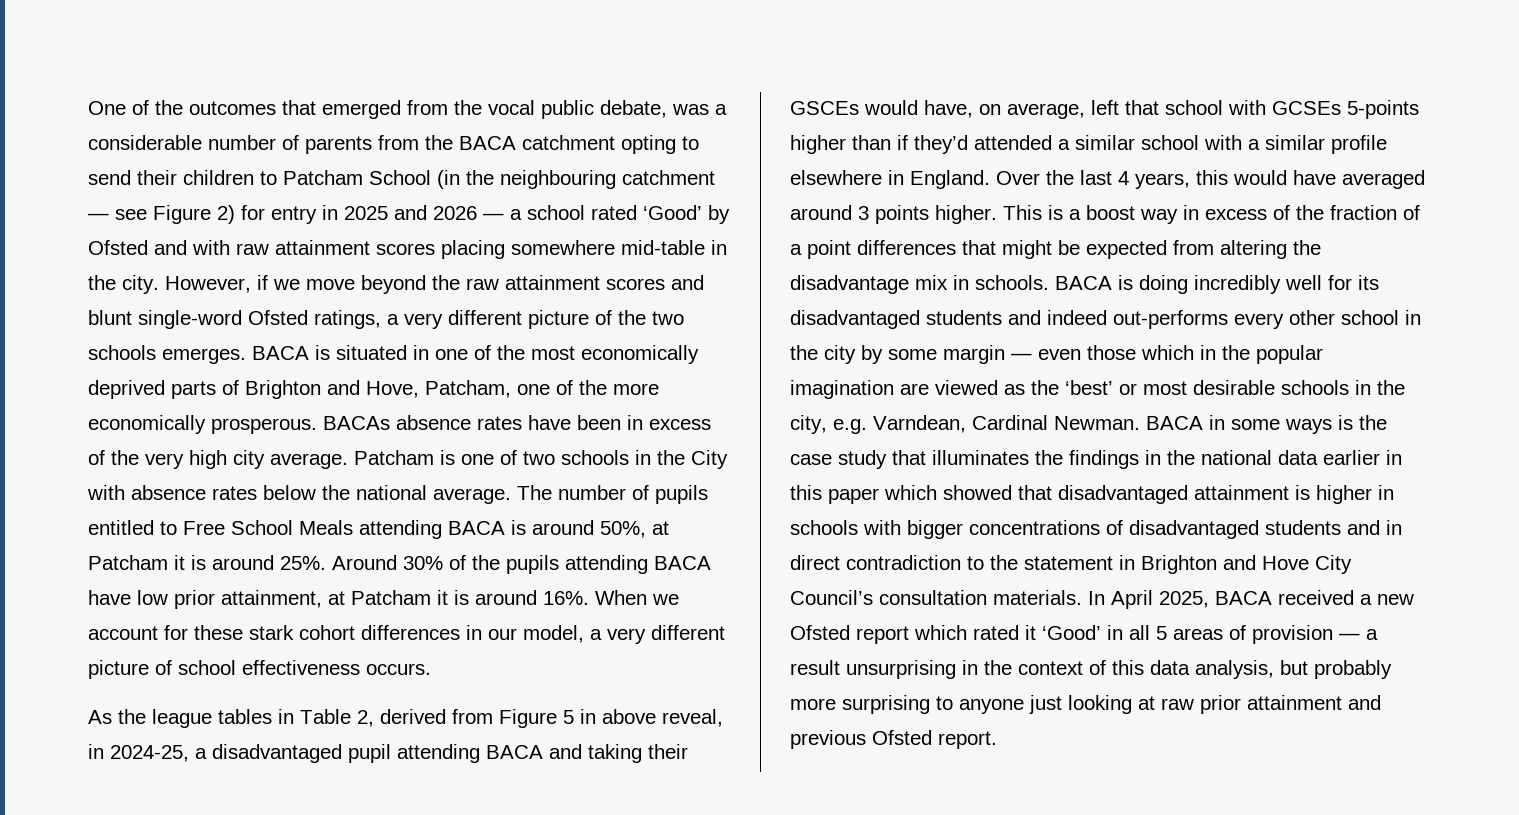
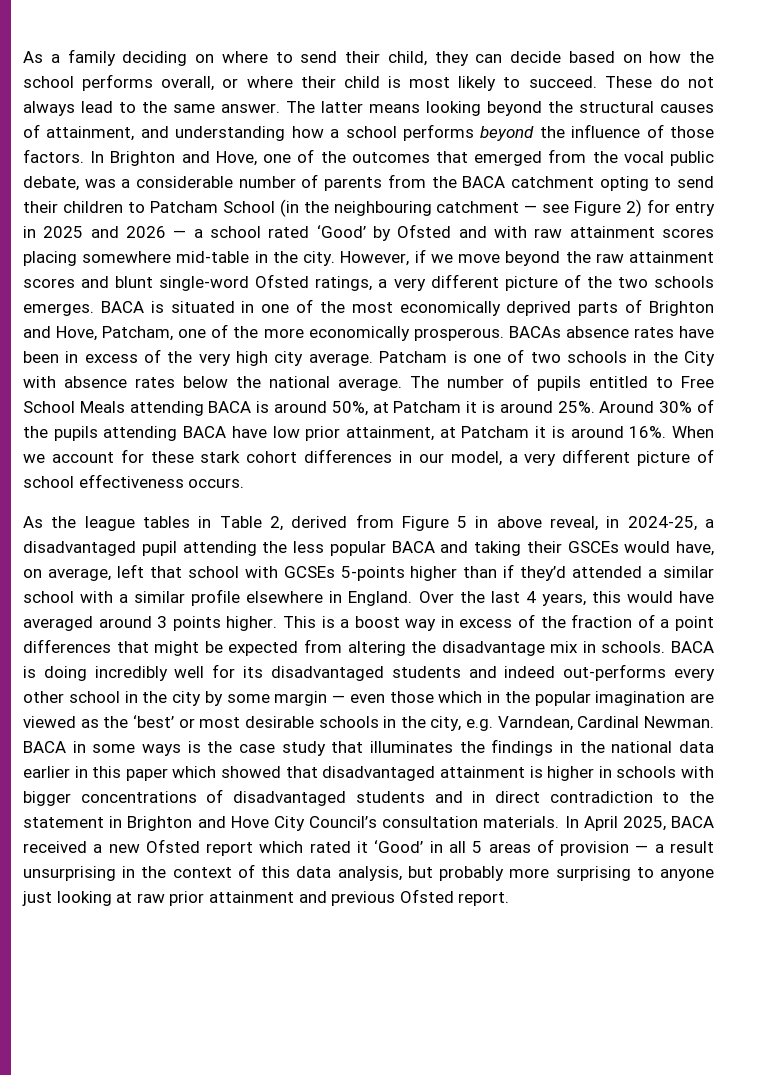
[88,101,126,115] One -> [23,49,714,66] [23,74,714,91] [23,101,714,116] [23,124,714,141] [23,149,292,166] As a family deciding on where to send their child, they can decide based on how the school performs overall, or where their child is most likely to succeed. These do not always lead to the same answer. The latter means looking beyond the structural causes of attainment, and understanding how a school performs beyond the influence of those factors. In Brighton and Hove, one
(480, 753) none -> [262,541,386,556] the less popular

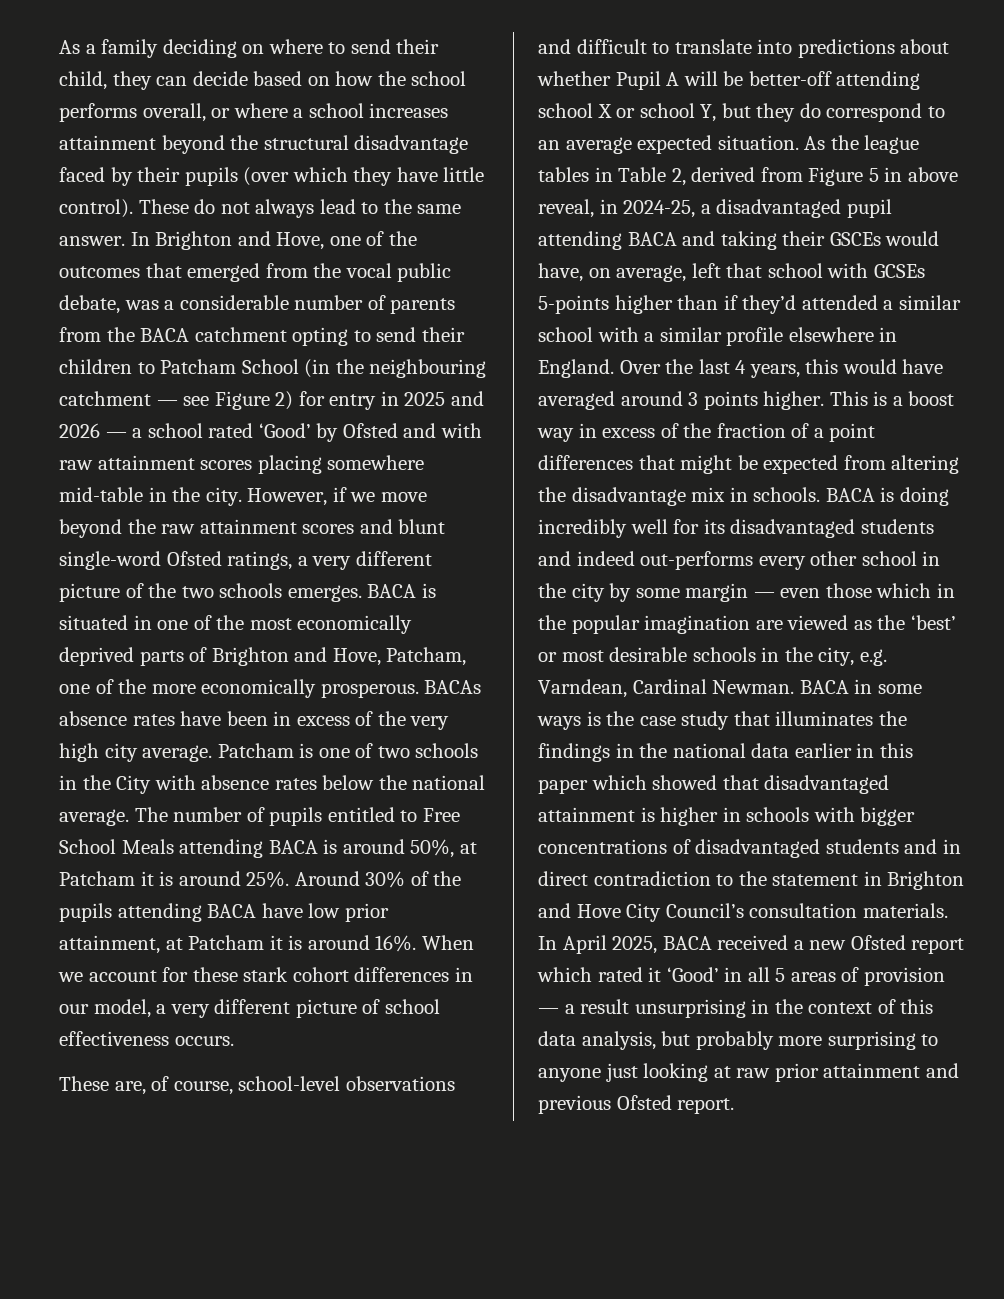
[300,76,597,91] their child is most likely to succeed. -> [293,103,449,118] [59,135,469,154] [59,167,485,186] [59,199,133,218] a school increases attainment beyond the structural disadvantage faced by their pupils (over which they have little control).
[286,101,714,116] [23,124,714,141] [23,149,84,163] The latter means looking beyond the structural causes of attainment, and understanding how a school performs beyond the influence of those factors. -> (125, 241) none
(245, 483) none -> [59,1076,455,1095] [538,39,950,58] [537,71,921,90] [538,103,945,122] [538,135,799,154] These are, of course, school-level observations and difficult to translate into predictions about whether Pupil A will be better-off attending school X or school Y, but they do correspond to an average expected situation.
[262,541,386,556] the less popular -> (622, 240) none

